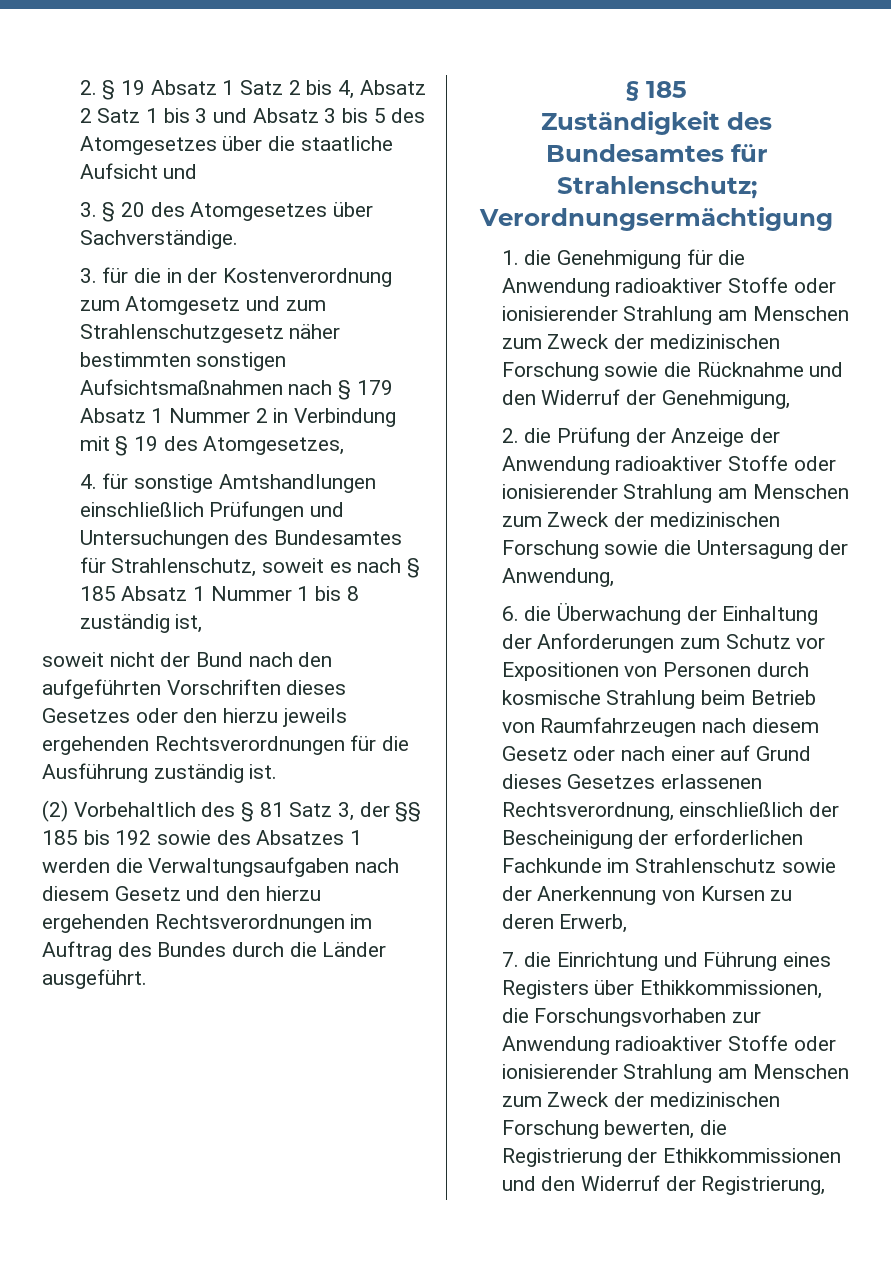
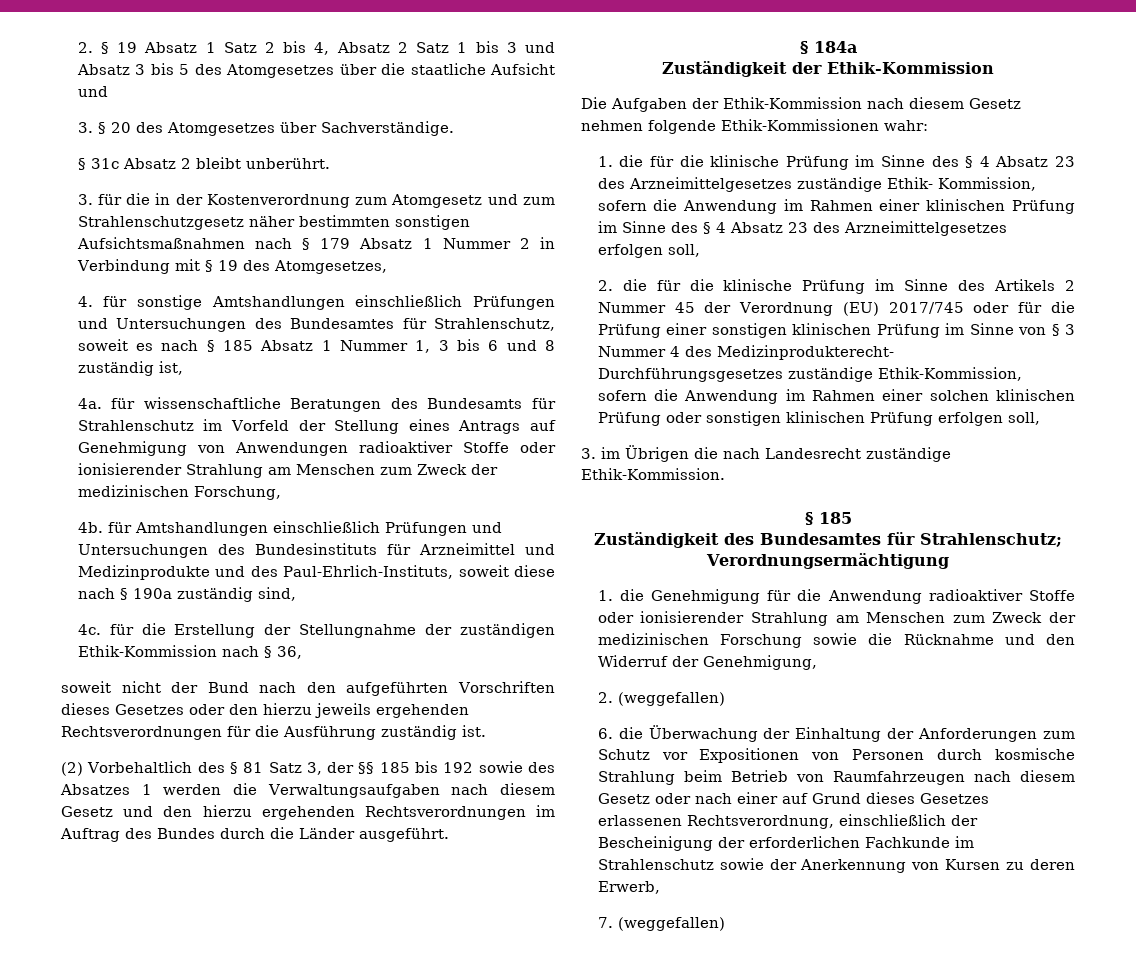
(238, 239) none -> [77,157,330,170] // § 31c Absatz 2 bleibt unberührt.
[297,586,359,601] [79,614,203,633] 1 bis 8 zuständig ist, -> [415,339,555,353] [77,361,183,376] [77,397,556,412] [77,419,556,434] [77,441,556,456] [77,463,498,478] [77,485,281,500] [77,521,502,536] [77,543,555,558] [77,565,555,580] [77,587,296,602] [77,623,555,638] [77,645,302,659] 1, 3 bis 6 und 8 zuständig ist, // 4a. für wissenschaftliche Beratungen des Bundesamts für Strahlenschutz im Vorfeld der Stellung eines Antrags auf Genehmigung von Anwendungen radioaktiver Stoffe oder ionisierender Strahlung am Menschen zum Zweck der medizinischen Forschung, // 4b. für Amtshandlungen einschließlich Prüfungen und Untersuchungen des Bundesinstituts für Arzneimittel und Medizinprodukte und des Paul-Ehrlich-Instituts, soweit diese nach § 190a zuständig sind, // 4c. für die Erstellung der Stellungnahme der zuständigen Ethik-Kommission nach § 36,
(147, 979) none -> [799,41,857,54] [662,61,994,77] [581,97,1021,112] [581,119,928,134] [597,155,1075,170] [597,177,1036,192] [597,199,1075,214] [597,221,1007,236] [597,244,700,258] [597,279,1075,294] [597,301,1075,316] [597,323,1075,338] [597,345,894,360] [597,367,1022,382] [597,389,1075,404] [597,411,1040,426] [581,445,951,462] [581,468,725,480] // § 184a // Zuständigkeit der Ethik-Kommission // Die Aufgaben der Ethik-Kommission nach diesem Gesetz nehmen folgende Ethik-Kommissionen wahr: // 1. die für die klinische Prüfung im Sinne des § 4 Absatz 23 des Arzneimittelgesetzes zuständige Ethik- Kommission, sofern die Anwendung im Rahmen einer klinischen Prüfung im Sinne des § 4 Absatz 23 des Arzneimittelgesetzes erfolgen soll, // 2. die für die klinische Prüfung im Sinne des Artikels 2 Nummer 45 der Verordnung (EU) 2017/745 oder für die Prüfung einer sonstigen klinischen Prüfung im Sinne von § 3 Nummer 4 des Medizinprodukterecht- Durchführungsgesetzes zuständige Ethik-Kommission, sofern die Anwendung im Rahmen einer solchen klinischen Prüfung oder sonstigen klinischen Prüfung erfolgen soll, // 3. im Übrigen die nach Landesrecht zuständige Ethik-Kommission.
[524,427,781,447] [501,455,836,475] [501,484,849,503] [501,512,780,527] [501,540,849,559] [501,568,614,587] die Prüfung der Anzeige der Anwendung radioaktiver Stoffe oder ionisierender Strahlung am Menschen zum Zweck der medizinischen Forschung sowie die Untersagung der Anwendung, -> [617,692,725,706] (weggefallen)
[524,952,832,971] [501,980,823,999] [501,1008,762,1027] [501,1035,836,1055] [501,1064,849,1083] [501,1092,780,1107] [501,1120,728,1139] [501,1148,842,1167] [501,1175,826,1195] die Einrichtung und Führung eines Registers über Ethikkommissionen, die Forschungsvorhaben zur Anwendung radioaktiver Stoffe oder ionisierender Strahlung am Menschen zum Zweck der medizinischen Forschung bewerten, die Registrierung der Ethikkommissionen und den Widerruf der Registrierung, -> [617,917,725,931] (weggefallen)

